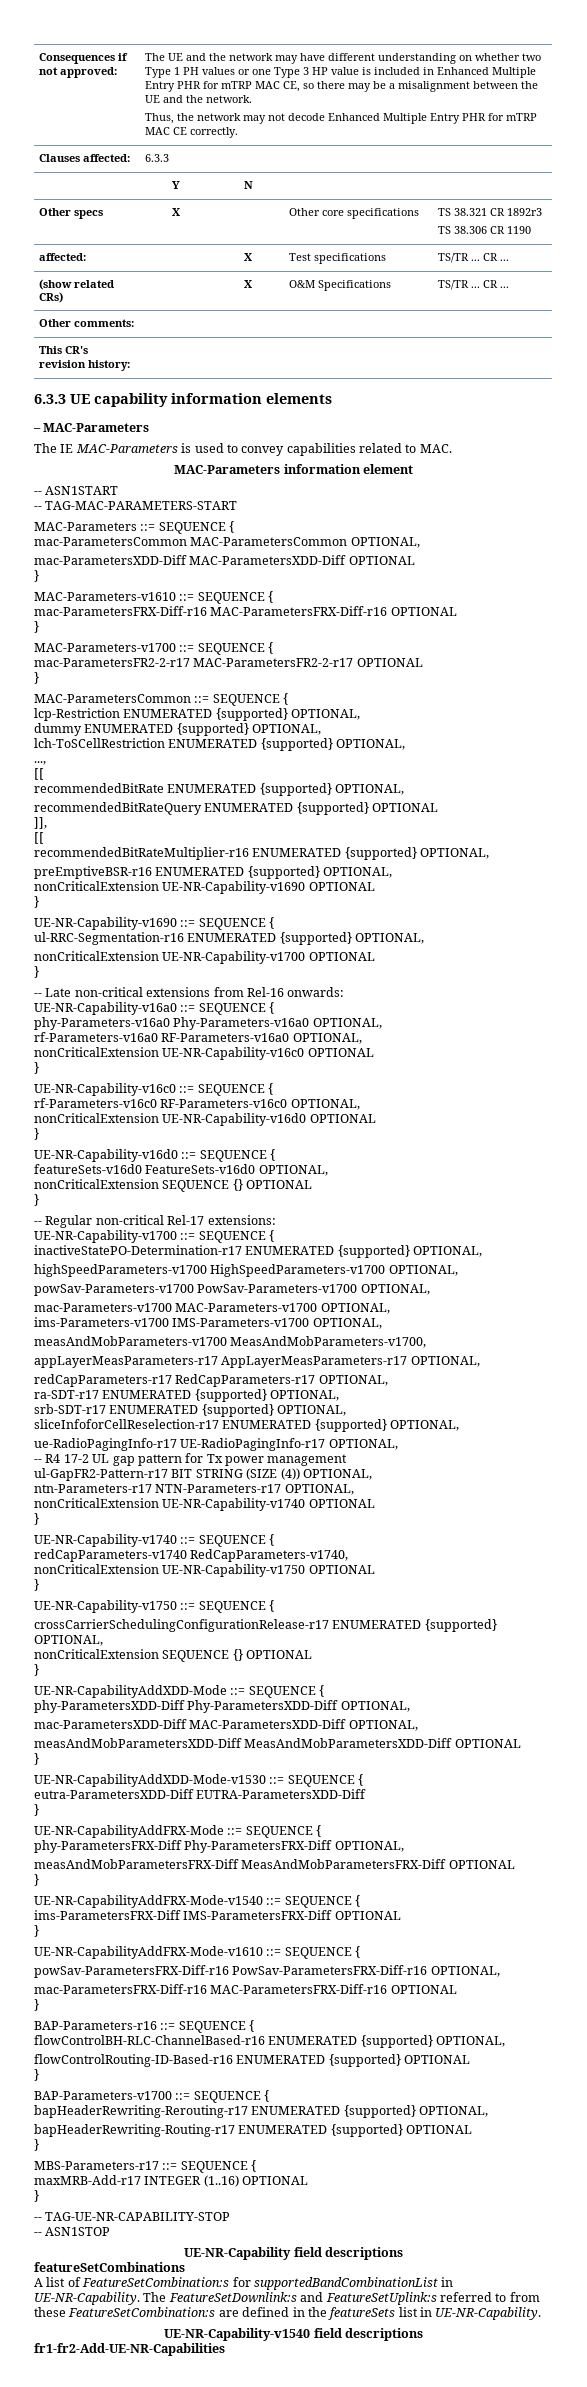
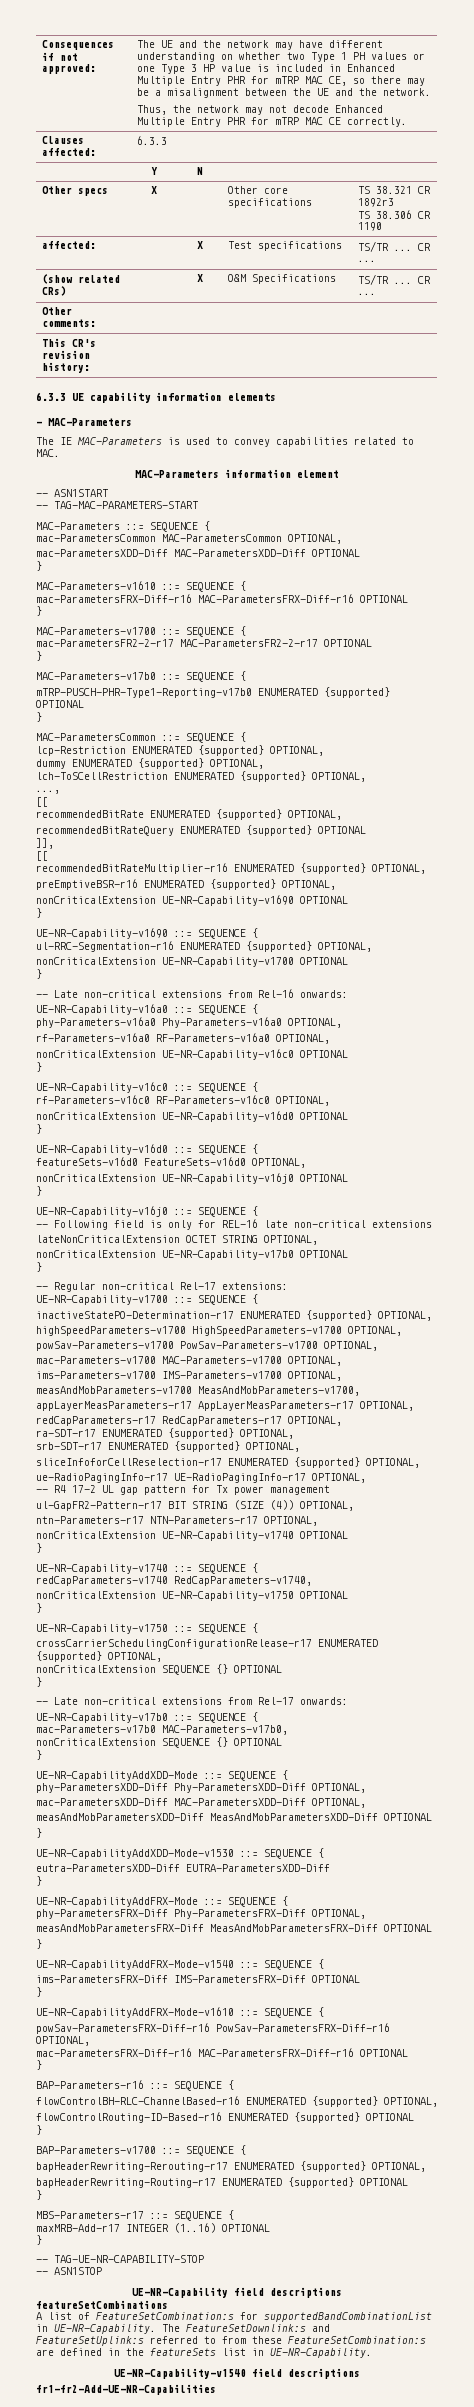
(39, 678) none -> [36,671,246,682] [36,687,390,698] [36,700,84,708] [36,712,42,722] // MAC-Parameters-v17b0 ::= SEQUENCE { // mTRP-PUSCH-PHR-Type1-Reporting-v17b0 ENUMERATED {supported} OPTIONAL // }
[162,1179,243,1192] SEQUENCE {} -> [162,1173,348,1184] [36,1186,42,1196] [36,1206,258,1217] [36,1219,432,1230] [36,1235,318,1245] [36,1250,294,1260] UE-NR-Capability-v16j0 OPTIONAL // } // UE-NR-Capability-v16j0 ::= SEQUENCE { // -- Following field is only for REL-16 late non-critical extensions // lateNonCriticalExtension OCTET STRING OPTIONAL, // nonCriticalExtension UE-NR-Capability-v17b0
(39, 1670) none -> [36,1697,348,1705] [36,1712,258,1723] [36,1725,288,1735] [36,1737,282,1748] [36,1750,42,1760] // -- Late non-critical extensions from Rel-17 onwards: // UE-NR-Capability-v17b0 ::= SEQUENCE { // mac-Parameters-v17b0 MAC-Parameters-v17b0, // nonCriticalExtension SEQUENCE {} OPTIONAL // }

